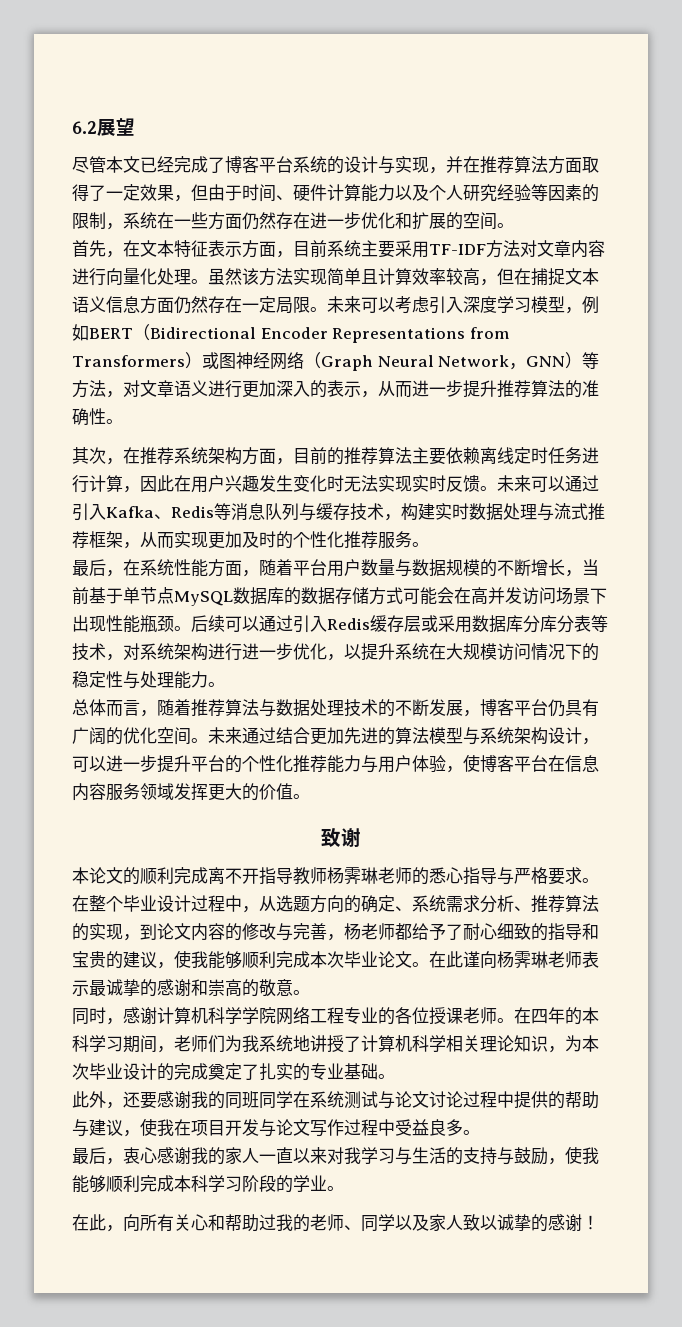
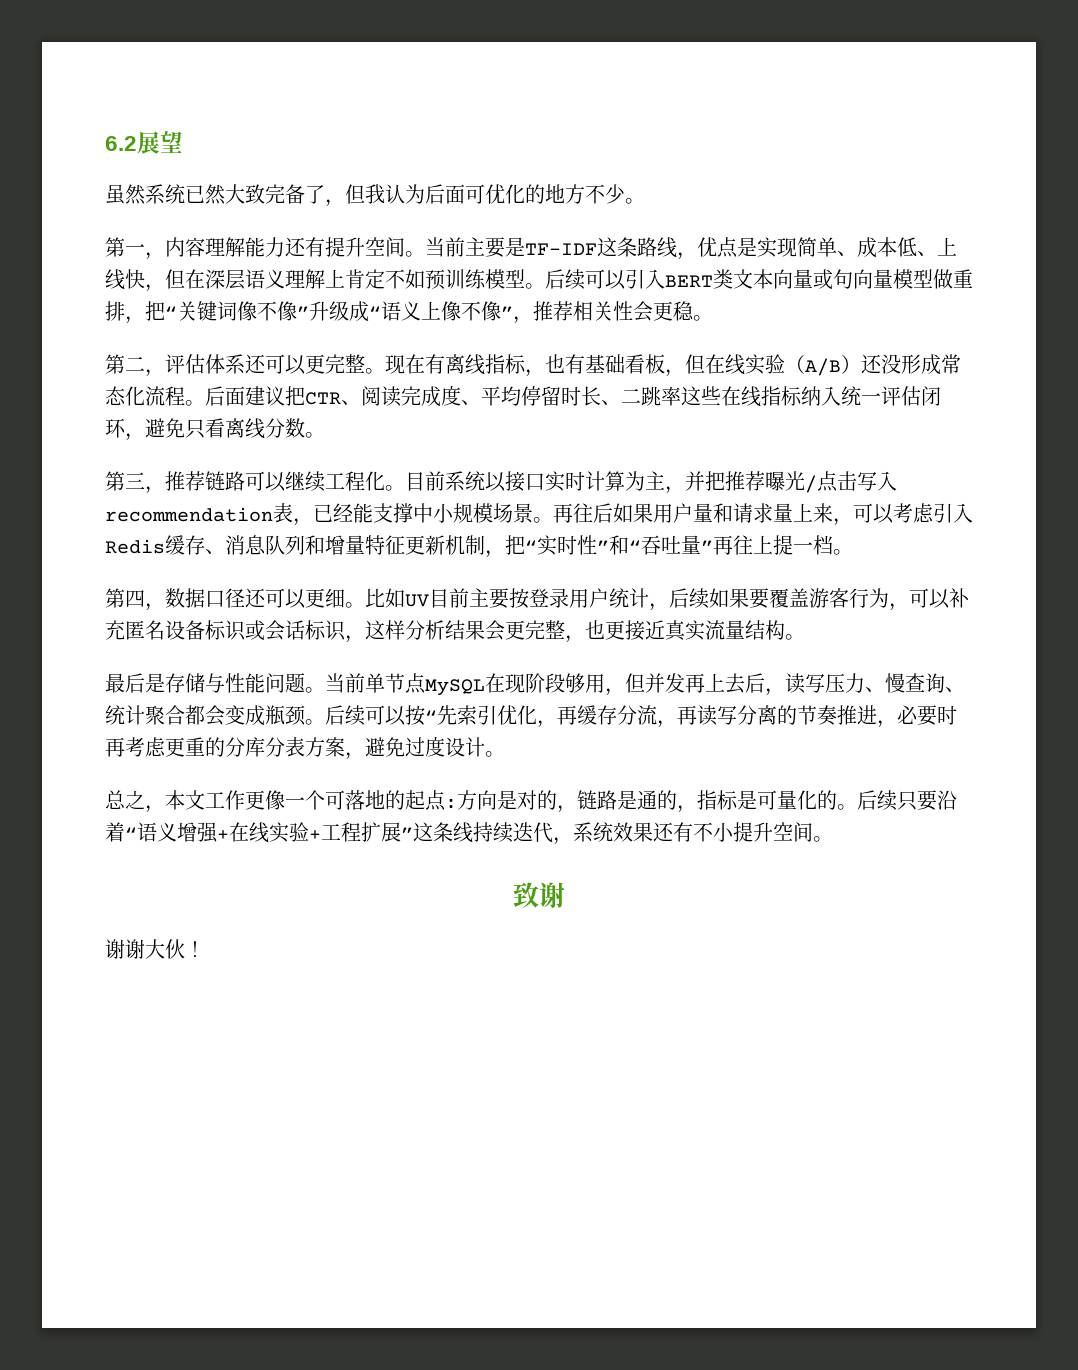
[72,156,599,174] [72,184,599,202] [72,212,514,230] [72,240,605,258] [72,268,599,286] [72,296,599,314] [72,324,509,343] [72,352,600,371] [72,380,599,398] [72,408,123,426] [72,447,599,465] [72,475,599,493] [72,503,605,521] [72,531,429,549] [72,559,599,577] [72,587,607,606] [72,615,608,633] [72,643,599,661] [72,671,225,689] [72,699,599,717] [72,727,599,745] [72,754,599,773] [72,783,310,801] [321,828,361,847] [72,867,599,885] [72,895,599,913] [72,923,599,941] [72,950,599,969] [72,979,310,997] [72,1007,599,1025] [72,1035,599,1053] [72,1063,395,1081] [72,1091,599,1109] [72,1118,480,1137] [72,1146,599,1165] [72,1175,344,1193] [72,1214,582,1232] 尽管本文已经完成了博客平台系统的设计与实现，并在推荐算法方面取得了一定效果，但由于时间、硬件计算能力以及个人研究经验等因素的限制，系统在一些方面仍然存在进一步优化和扩展的空间。 // 首先，在文本特征表示方面，目前系统主要采用TF-IDF方法对文章内容进行向量化处理。虽然该方法实现简单且计算效率较高，但在捕捉文本语义信息方面仍然存在一定局限。未来可以考虑引入深度学习模型，例如BERT（Bidirectional Encoder Representations from Transformers）或图神经网络（Graph Neural Network，GNN）等方法，对文章语义进行更加深入的表示，从而进一步提升推荐算法的准确性。 // 其次，在推荐系统架构方面，目前的推荐算法主要依赖离线定时任务进行计算，因此在用户兴趣发生变化时无法实现实时反馈。未来可以通过引入Kafka、Redis等消息队列与缓存技术，构建实时数据处理与流式推荐框架，从而实现更加及时的个性化推荐服务。 // 最后，在系统性能方面，随着平台用户数量与数据规模的不断增长，当前基于单节点MySQL数据库的数据存储方式可能会在高并发访问场景下出现性能瓶颈。后续可以通过引入Redis缓存层或采用数据库分库分表等技术，对系统架构进行进一步优化，以提升系统在大规模访问情况下的稳定性与处理能力。 // 总体而言，随着推荐算法与数据处理技术的不断发展，博客平台仍具有广阔的优化空间。未来通过结合更加先进的算法模型与系统架构设计，可以进一步提升平台的个性化推荐能力与用户体验，使博客平台在信息内容服务领域发挥更大的价值。 // 致谢 // 本论文的顺利完成离不开指导教师杨霁琳老师的悉心指导与严格要求。在整个毕业设计过程中，从选题方向的确定、系统需求分析、推荐算法的实现，到论文内容的修改与完善，杨老师都给予了耐心细致的指导和宝贵的建议，使我能够顺利完成本次毕业论文。在此谨向杨霁琳老师表示最诚挚的感谢和崇高的敬意。 // 同时，感谢计算机科学学院网络工程专业的各位授课老师。在四年的本科学习期间，老师们为我系统地讲授了计算机科学相关理论知识，为本次毕业设计的完成奠定了扎实的专业基础。 // 此外，还要感谢我的同班同学在系统测试与论文讨论过程中提供的帮助与建议，使我在项目开发与论文写作过程中受益良多。 // 最后，衷心感谢我的家人一直以来对我学习与生活的支持与鼓励，使我能够顺利完成本科学习阶段的学业。 // 在此，向所有关心和帮助过我的老师、同学以及家人致以诚挚的感谢 -> [105,184,645,207] [105,237,957,260] [105,269,973,292] [105,301,713,324] [105,354,961,377] [105,385,941,407] [105,418,325,441] [105,471,897,494] [105,503,973,526] [105,535,853,558] [105,588,969,611] [105,620,805,643] [105,673,965,696] [105,705,957,728] [105,736,505,760] [105,790,957,813] [105,822,833,845] [513,882,565,908] [105,939,185,959] 虽然系统已然大致完备了，但我认为后面可优化的地方不少。 // 第一，内容理解能力还有提升空间。当前主要是TF-IDF这条路线，优点是实现简单、成本低、上线快，但在深层语义理解上肯定不如预训练模型。后续可以引入BERT类文本向量或句向量模型做重排，把“关键词像不像”升级成“语义上像不像”，推荐相关性会更稳。 // 第二，评估体系还可以更完整。现在有离线指标，也有基础看板，但在线实验（A/B）还没形成常态化流程。后面建议把CTR、阅读完成度、平均停留时长、二跳率这些在线指标纳入统一评估闭环，避免只看离线分数。 // 第三，推荐链路可以继续工程化。目前系统以接口实时计算为主，并把推荐曝光/点击写入recommendation表，已经能支撑中小规模场景。再往后如果用户量和请求量上来，可以考虑引入Redis缓存、消息队列和增量特征更新机制，把“实时性”和“吞吐量”再往上提一档。 // 第四，数据口径还可以更细。比如UV目前主要按登录用户统计，后续如果要覆盖游客行为，可以补充匿名设备标识或会话标识，这样分析结果会更完整，也更接近真实流量结构。 // 最后是存储与性能问题。当前单节点MySQL在现阶段够用，但并发再上去后，读写压力、慢查询、统计聚合都会变成瓶颈。后续可以按“先索引优化，再缓存分流，再读写分离的节奏推进，必要时再考虑更重的分库分表方案，避免过度设计。 // 总之，本文工作更像一个可落地的起点:方向是对的，链路是通的，指标是可量化的。后续只要沿着“语义增强+在线实验+工程扩展”这条线持续迭代，系统效果还有不小提升空间。 // 致谢 // 谢谢大伙

